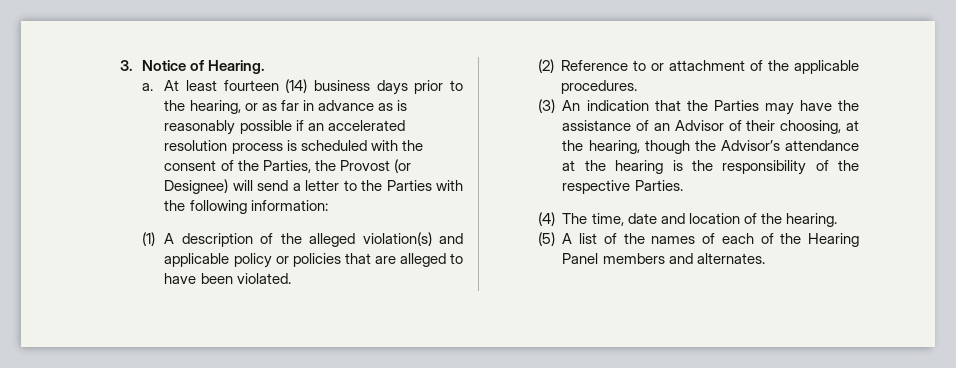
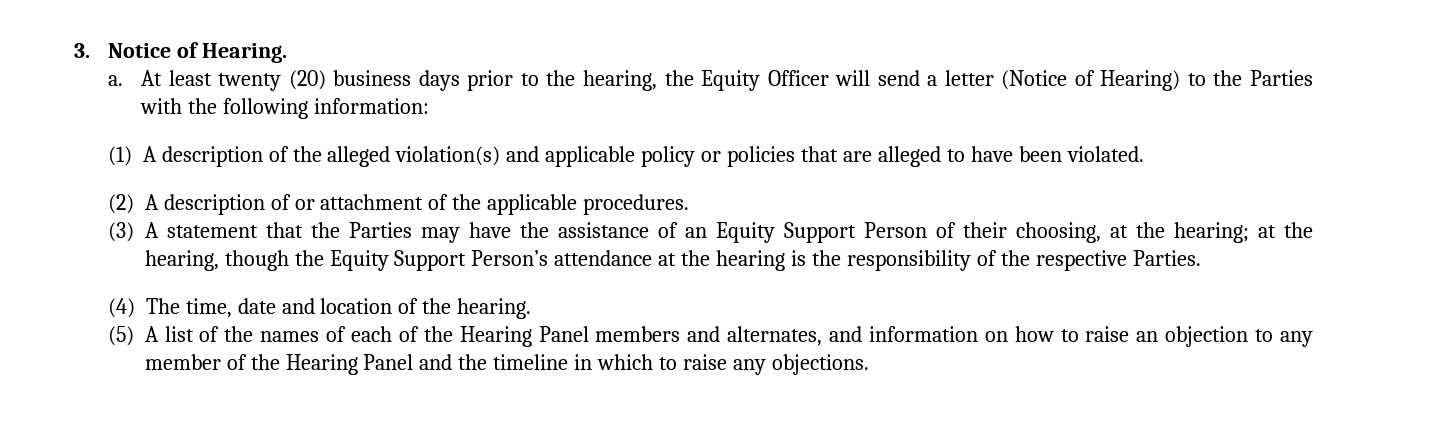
[223,79,308,93] fourteen (14) -> [218,70,326,91] twenty (20)
[244,100,407,111] [164,120,405,135] [164,140,423,154] [164,159,411,173] [164,179,229,194] or as far in advance as is reasonably possible if an accelerated resolution process is scheduled with the consent of the Parties, the Provost (or Designee) -> [664,70,829,91] the Equity Officer
(340, 185) none -> [1001,70,1181,91] (Notice of Hearing)
[561,60,647,71] Reference to -> [144,194,291,215] A description of
[562,100,649,111] An indication -> [144,222,258,238] A statement
[674,120,724,131] Advisor -> [715,222,927,243] Equity Support Person
[588,140,780,154] hearing, though the Advisor’s -> [1173,222,1313,243] [144,250,549,271] hearing; at the hearing, though the Equity Support Person’s
[696,253,765,264] alternates. -> [727,326,1314,347] [144,354,869,375] alternates, and information on how to raise an objection to any member of the Hearing Panel and the timeline in which to raise any objections.

